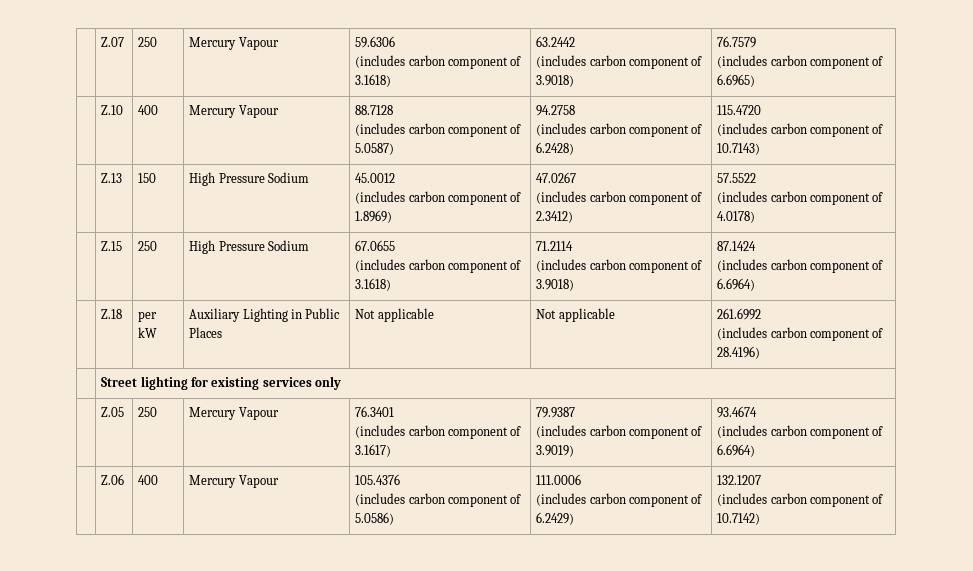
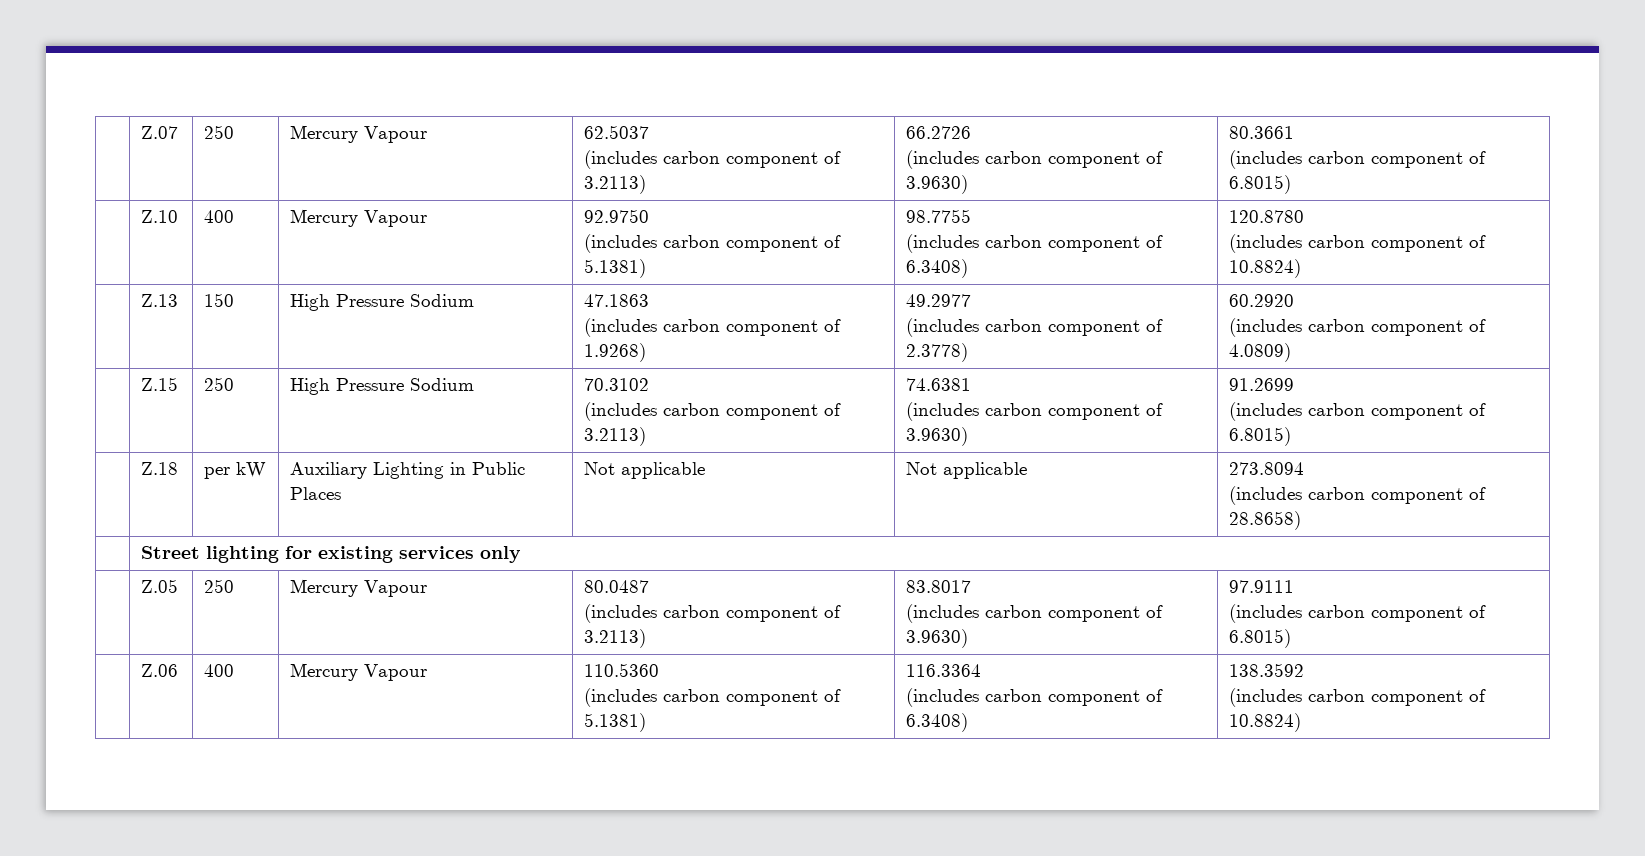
[355,36,396,48] [355,55,522,69] [355,74,392,87] [536,36,576,47] [536,55,703,69] [536,75,575,87] [717,36,757,48] [717,55,884,69] [717,74,756,87] 59.6306 // (includes carbon component of 3.1618) | 63.2442 // (includes carbon component of 3.9018) | 76.7579 // (includes carbon component of 6.6965) -> [584,125,650,139] [584,150,842,169] [584,175,647,194] [906,126,972,139] [906,150,1164,169] [906,175,969,194] [1229,126,1295,139] [1229,150,1487,169] [1229,175,1292,194] 62.5037 // (includes carbon component of 3.2113) | 66.2726 // (includes carbon component of 3.9630) | 80.3661 // (includes carbon component of 6.8015)
[355,105,394,115] [355,123,522,137] [355,143,395,155] [536,105,576,116] [536,123,703,137] [536,142,575,155] [717,105,762,115] [717,123,884,137] [717,143,761,155] 88.7128 // (includes carbon component of 5.0587) | 94.2758 // (includes carbon component of 6.2428) | 115.4720 // (includes carbon component of 10.7143) -> [584,209,650,223] [584,234,842,253] [584,259,647,278] [906,209,972,223] [906,234,1164,253] [906,259,969,278] [1229,210,1305,223] [1229,234,1487,253] [1229,259,1302,278] 92.9750 // (includes carbon component of 5.1381) | 98.7755 // (includes carbon component of 6.3408) | 120.8780 // (includes carbon component of 10.8824)
[355,173,396,183] [355,191,522,205] [355,210,393,223] [536,172,577,183] [536,191,703,205] [536,211,574,223] [717,173,757,183] [717,191,884,205] [717,211,756,223] 45.0012 // (includes carbon component of 1.8969) | 47.0267 // (includes carbon component of 2.3412) | 57.5522 // (includes carbon component of 4.0178) -> [584,294,650,307] [584,318,842,337] [584,343,647,362] [906,294,972,307] [906,318,1164,337] [906,343,969,362] [1229,294,1295,307] [1229,318,1487,337] [1229,343,1292,362] 47.1863 // (includes carbon component of 1.9268) | 49.2977 // (includes carbon component of 2.3778) | 60.2920 // (includes carbon component of 4.0809)
[355,240,396,251] [355,259,522,273] [355,278,392,291] [536,241,574,251] [536,259,703,273] [536,279,575,291] [717,241,757,251] [717,259,884,273] [717,278,756,291] 67.0655 // (includes carbon component of 3.1618) | 71.2114 // (includes carbon component of 3.9018) | 87.1424 // (includes carbon component of 6.6964) -> [584,378,650,391] [584,402,842,421] [584,427,647,446] [906,378,972,391] [906,402,1164,421] [906,427,969,446] [1229,378,1295,391] [1229,402,1487,421] [1229,427,1292,446] 70.3102 // (includes carbon component of 3.2113) | 74.6381 // (includes carbon component of 3.9630) | 91.2699 // (includes carbon component of 6.8015)
[717,308,762,320] [717,327,884,341] [717,346,761,359] 261.6992 // (includes carbon component of 28.4196) -> [1229,462,1305,475] [1229,486,1487,505] [1229,511,1302,530] 273.8094 // (includes carbon component of 28.8658)
[355,406,395,417] [355,425,522,439] [355,444,392,457] [536,407,576,418] [536,425,703,439] [536,445,575,457] [717,406,758,418] [717,425,884,439] [717,444,756,457] 76.3401 // (includes carbon component of 3.1617) | 79.9387 // (includes carbon component of 3.9019) | 93.4674 // (includes carbon component of 6.6964) -> [584,580,650,593] [584,604,842,623] [584,629,647,648] [906,580,972,593] [906,604,1164,623] [906,629,969,648] [1229,580,1295,593] [1229,604,1487,623] [1229,629,1292,648] 80.0487 // (includes carbon component of 3.2113) | 83.8017 // (includes carbon component of 3.9630) | 97.9111 // (includes carbon component of 6.8015)
[355,474,401,485] [355,493,522,507] [355,512,395,525] [536,474,582,485] [536,493,703,507] [536,512,575,525] [717,475,762,485] [717,493,884,507] [717,513,761,525] 105.4376 // (includes carbon component of 5.0586) | 111.0006 // (includes carbon component of 6.2429) | 132.1207 // (includes carbon component of 10.7142) -> [584,663,660,677] [584,688,842,707] [584,713,647,732] [906,664,982,677] [906,688,1164,707] [906,713,969,732] [1229,663,1305,677] [1229,688,1487,707] [1229,713,1302,732] 110.5360 // (includes carbon component of 5.1381) | 116.3364 // (includes carbon component of 6.3408) | 138.3592 // (includes carbon component of 10.8824)

